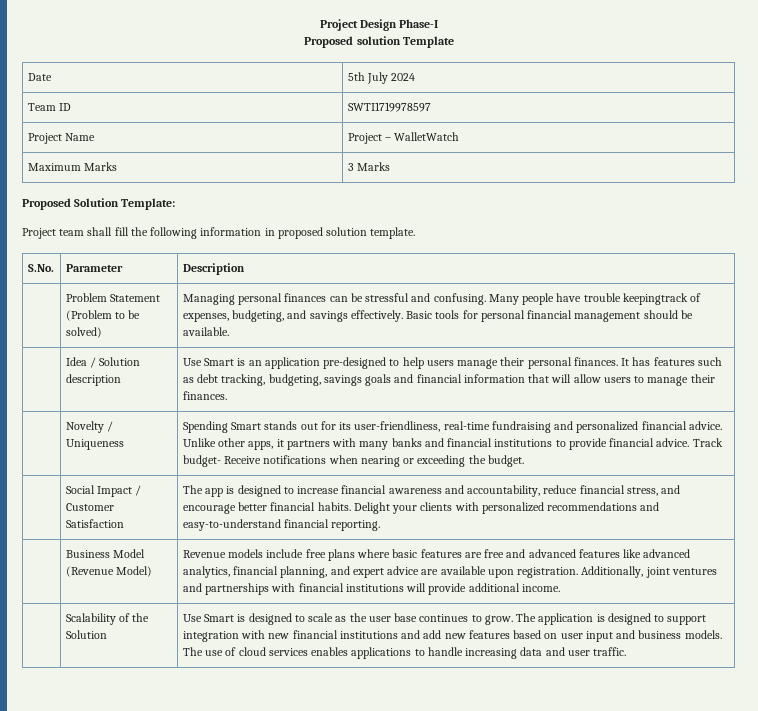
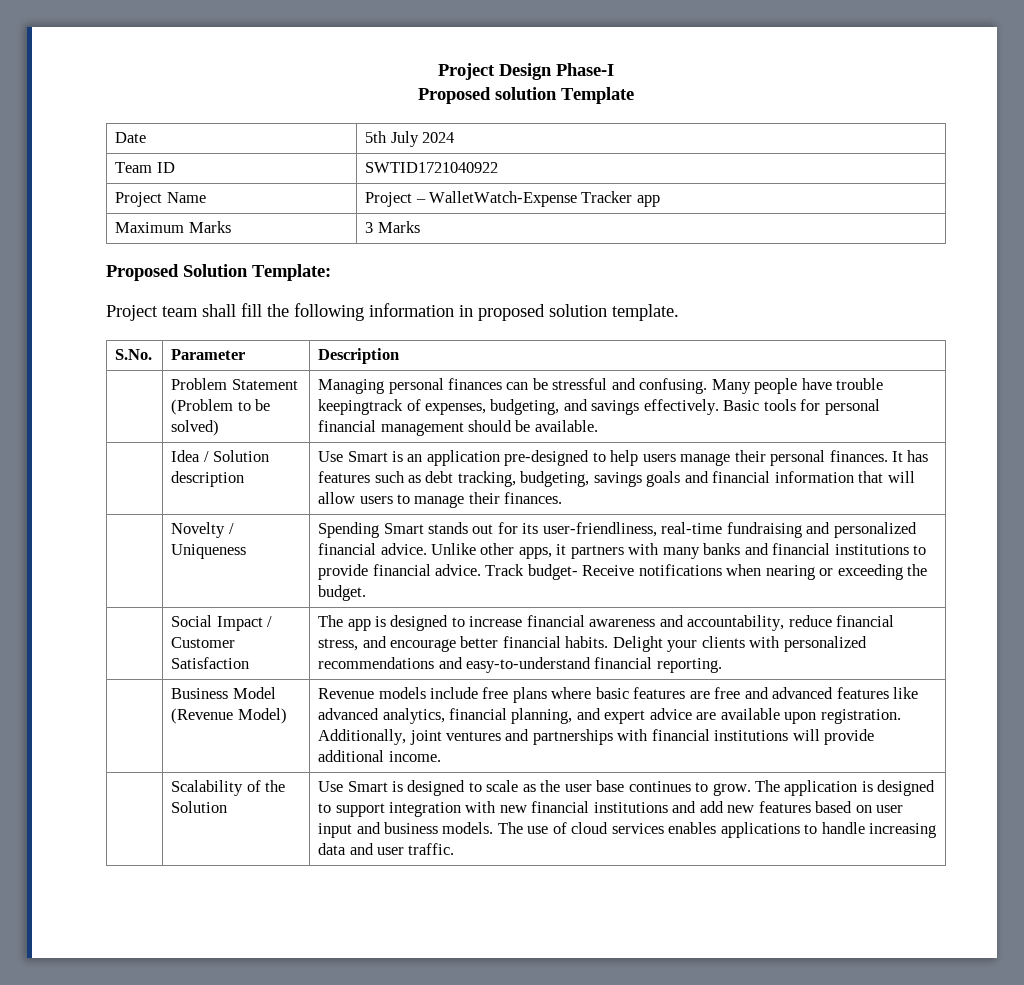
[347,102,431,112] SWTI1719978597 -> [365,162,499,173] SWTID1721040922
[394,132,460,141] WalletWatch -> [428,191,660,207] WalletWatch-Expense Tracker app

